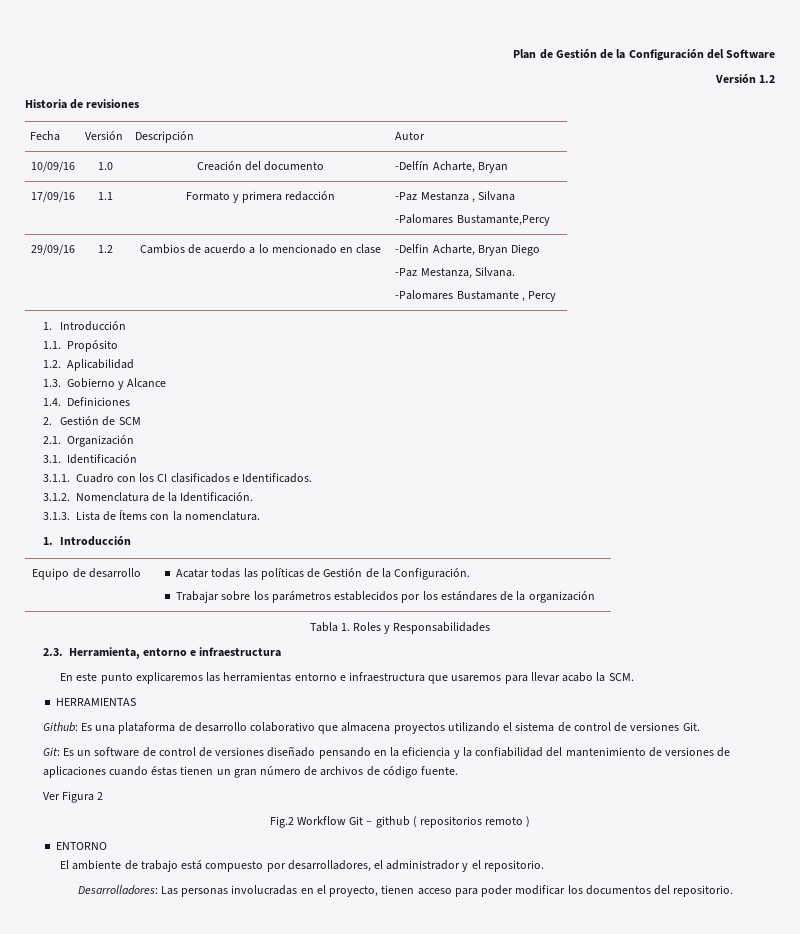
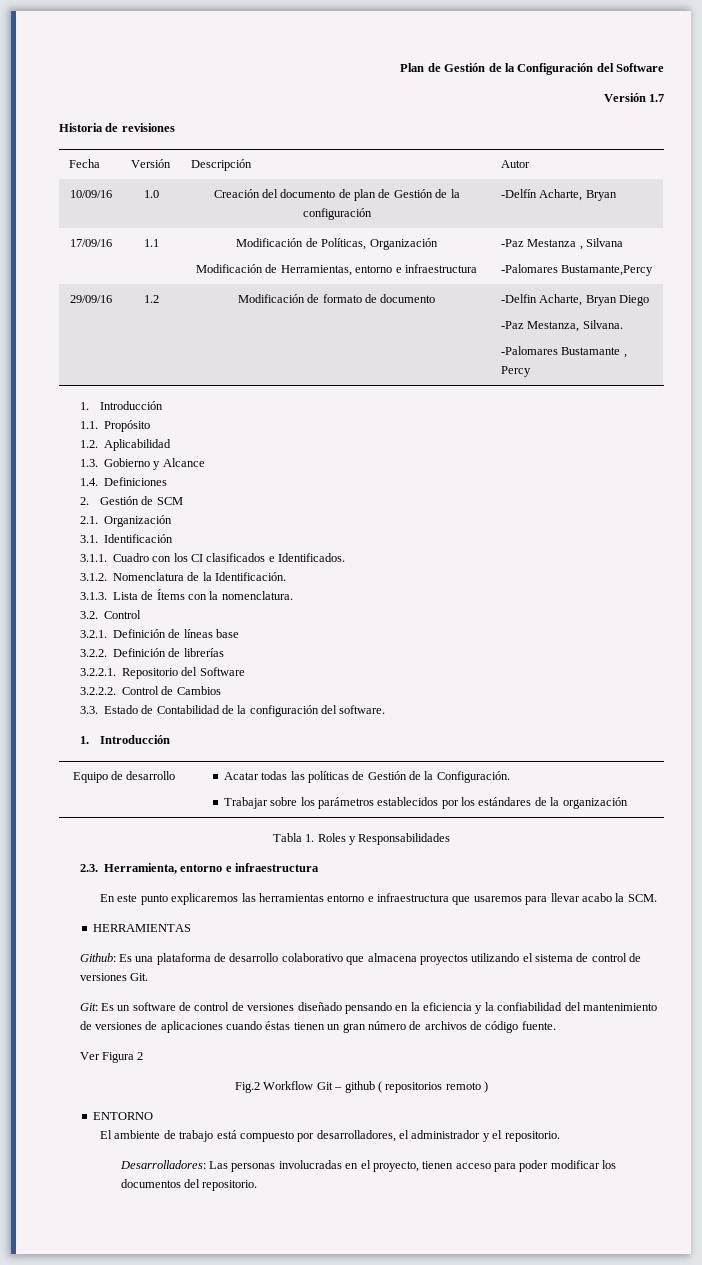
[759,75,775,83] 1.2 -> [649,94,664,102] 1.7
(325, 166) none -> [338,189,460,201] [302,208,372,220] de plan de Gestión de la configuración
[185,191,336,203] Formato y primera redacción -> [236,238,438,250] [196,264,477,276] Modificación de Políticas, Organización // Modificación de Herramientas, entorno e infraestructura
[139,244,382,254] Cambios de acuerdo a lo mencionado en clase -> [237,294,436,303] Modificación de formato de documento
(260, 516) none -> [79,610,141,619] [79,629,239,638] [79,648,224,657] [79,667,245,679] [79,686,221,695] [79,705,386,717] // 3.2. Control // 3.2.1. Definición de líneas base // 3.2.2. Definición de librerías // 3.2.2.1. Repositorio del Software // 3.2.2.2. Control de Cambios // 3.3. Estado de Contabilidad de la configuración del software.

